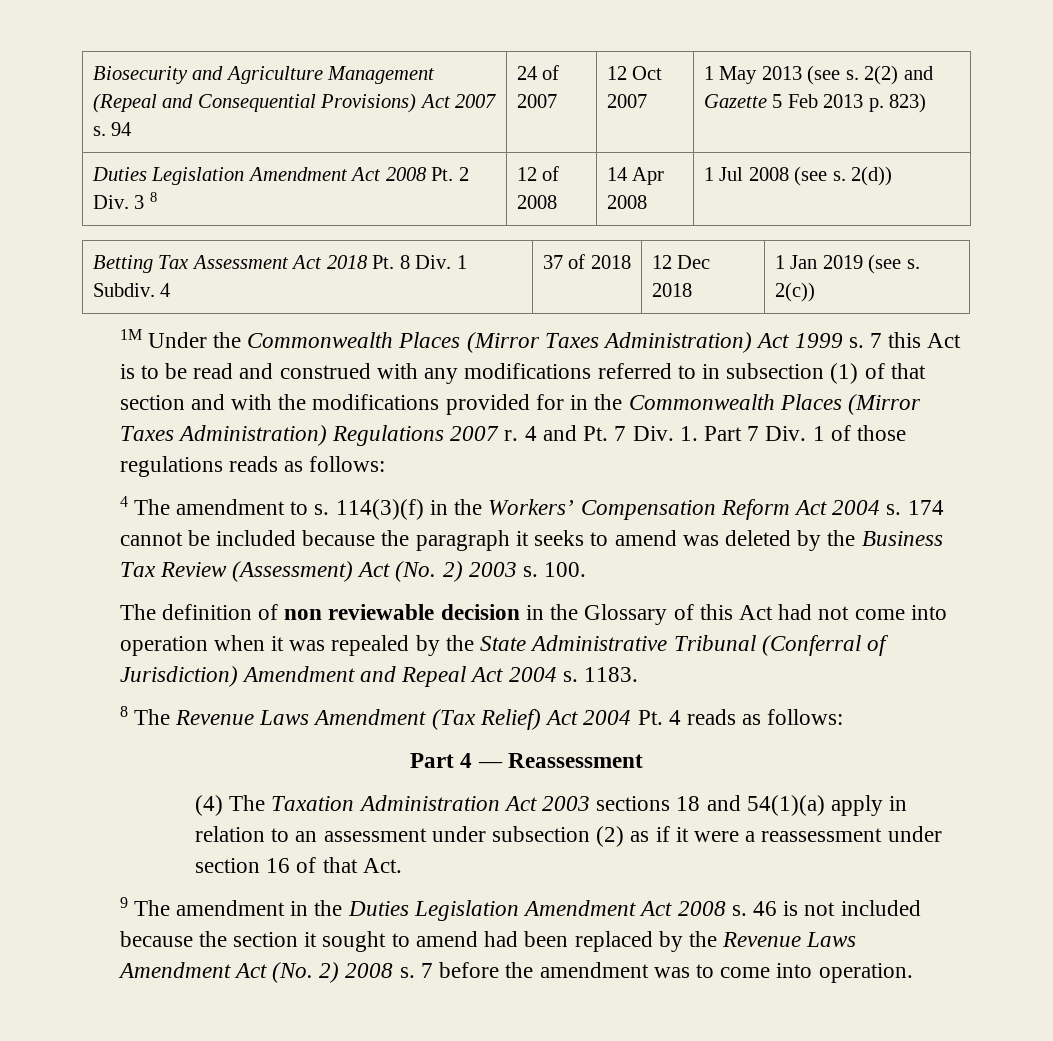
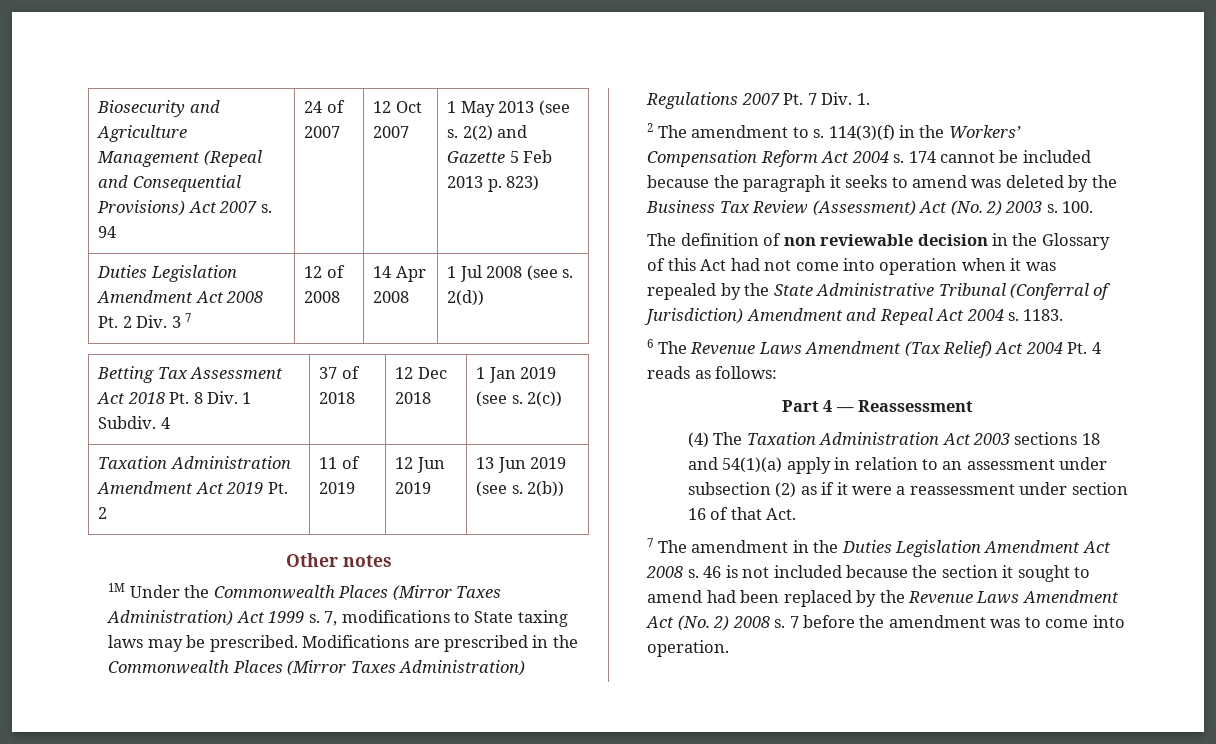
[149,192,157,202] 8 -> [184,313,191,322] 7
(815, 292) none -> [98,456,291,469] [97,481,288,494] [98,507,108,519] [319,456,360,469] [319,482,356,494] [395,457,445,473] [395,482,432,494] [476,457,567,473] [476,481,565,497] [285,553,392,567] // Taxation Administration Amendment Act 2019 Pt. 2 | 11 of 2019 | 12 Jun 2019 | 13 Jun 2019 (see s. 2(b)) // Other notes
[869,332,962,348] [119,363,926,384] [119,394,564,415] 7 this Act is to be read and construed with any modifications referred to in subsection (1) of that section and with the modifications provided for -> [324,610,568,627] [108,635,528,652] 7, modifications to State taxing laws may be prescribed. Modifications are prescribed
[504,425,577,441] r. 4 and -> (780, 99) none
[703,425,907,441] [119,456,386,477] [119,496,128,507] Part 7 Div. 1 of those regulations reads as follows: // 4 -> [647,123,654,132] // 2
[119,706,128,717] 8 -> [647,339,654,348] 6
[119,897,128,908] 9 -> [647,538,654,547] 7

